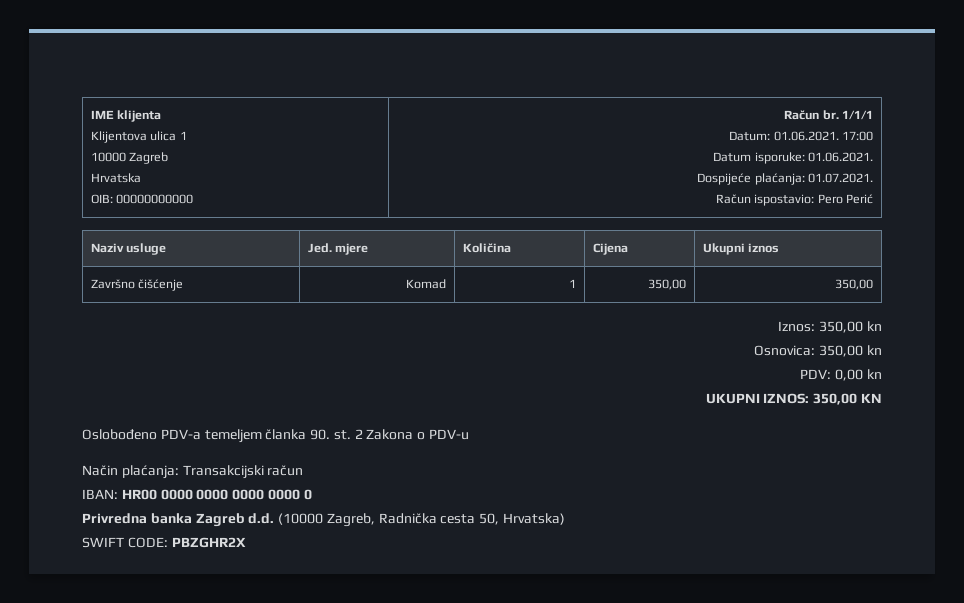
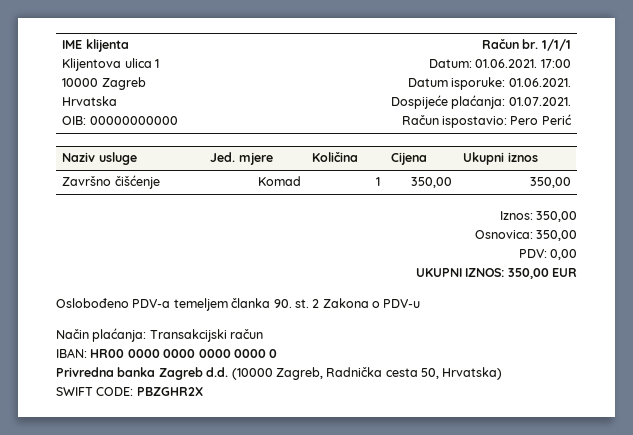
[867,321,882,331] kn -> (577, 216) none
[867,345,882,355] kn -> (577, 235) none
[867,369,882,379] kn -> (577, 254) none
[860,393,882,403] KN -> [552,268,577,277] EUR

